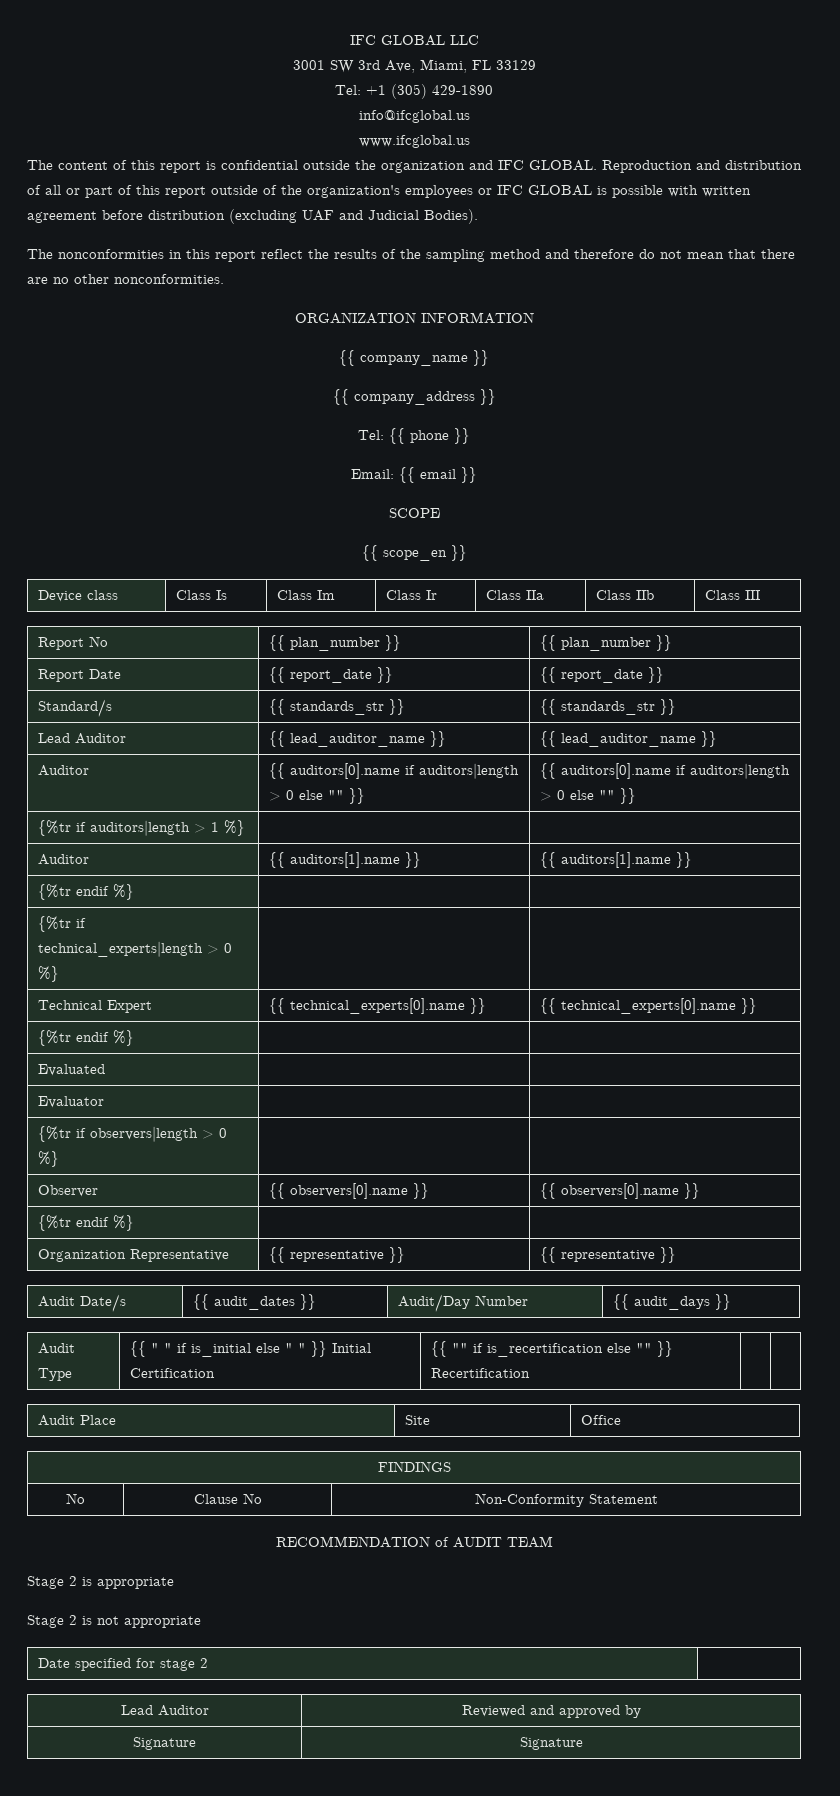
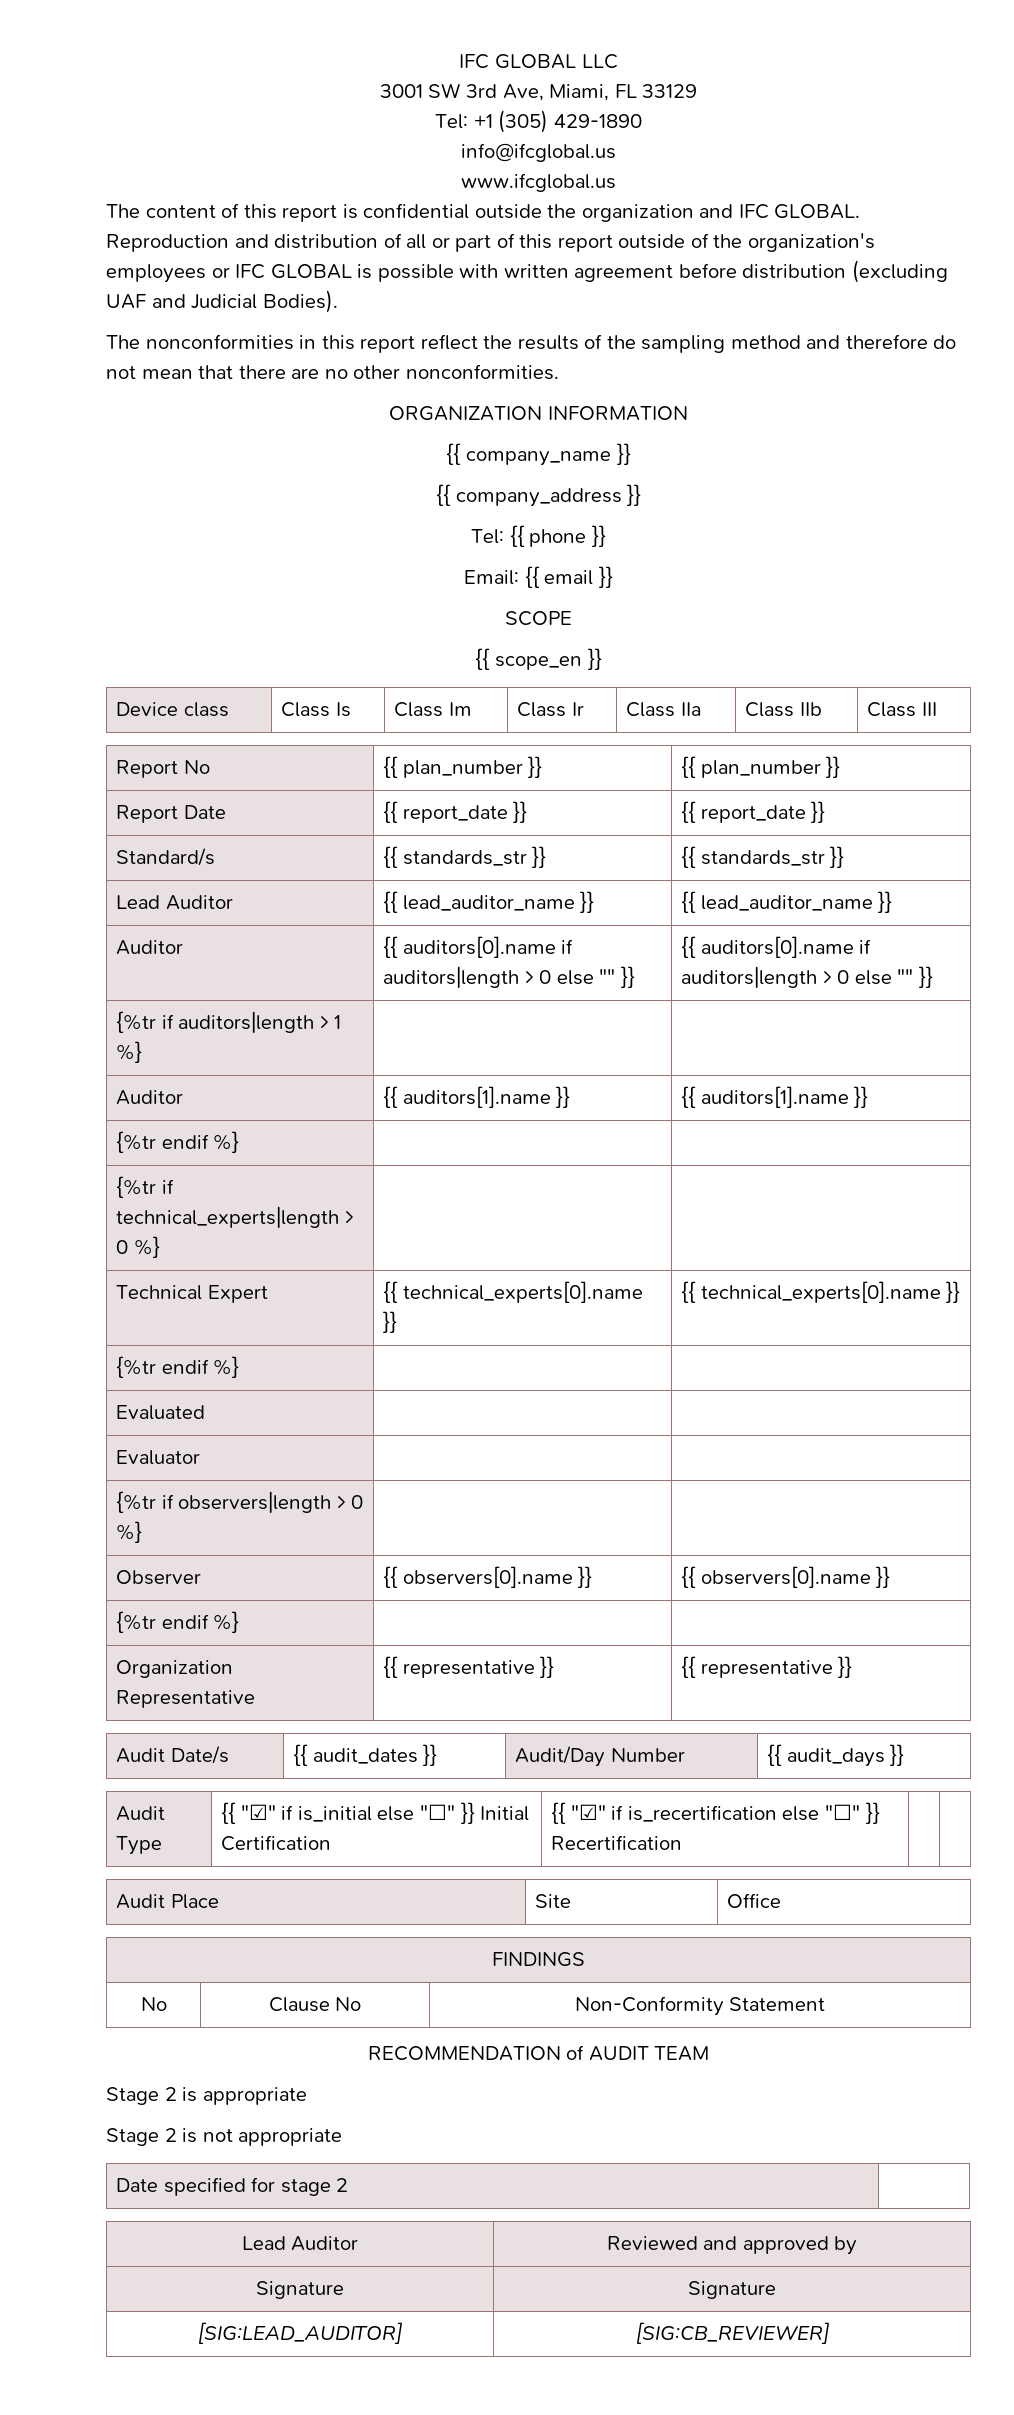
[151,1343,173,1353] " " -> [240,1804,276,1820] "☑"
[285,1343,307,1353] " " -> [420,1804,456,1820] "☐"
[452,1343,469,1353] "" -> [570,1804,606,1820] "☑"
[636,1343,653,1353] "" -> [825,1804,861,1820] "☐"
(583, 1743) none -> [198,2322,403,2344] [635,2322,830,2344] // [SIG:LEAD_AUDITOR] | [SIG:CB_REVIEWER]

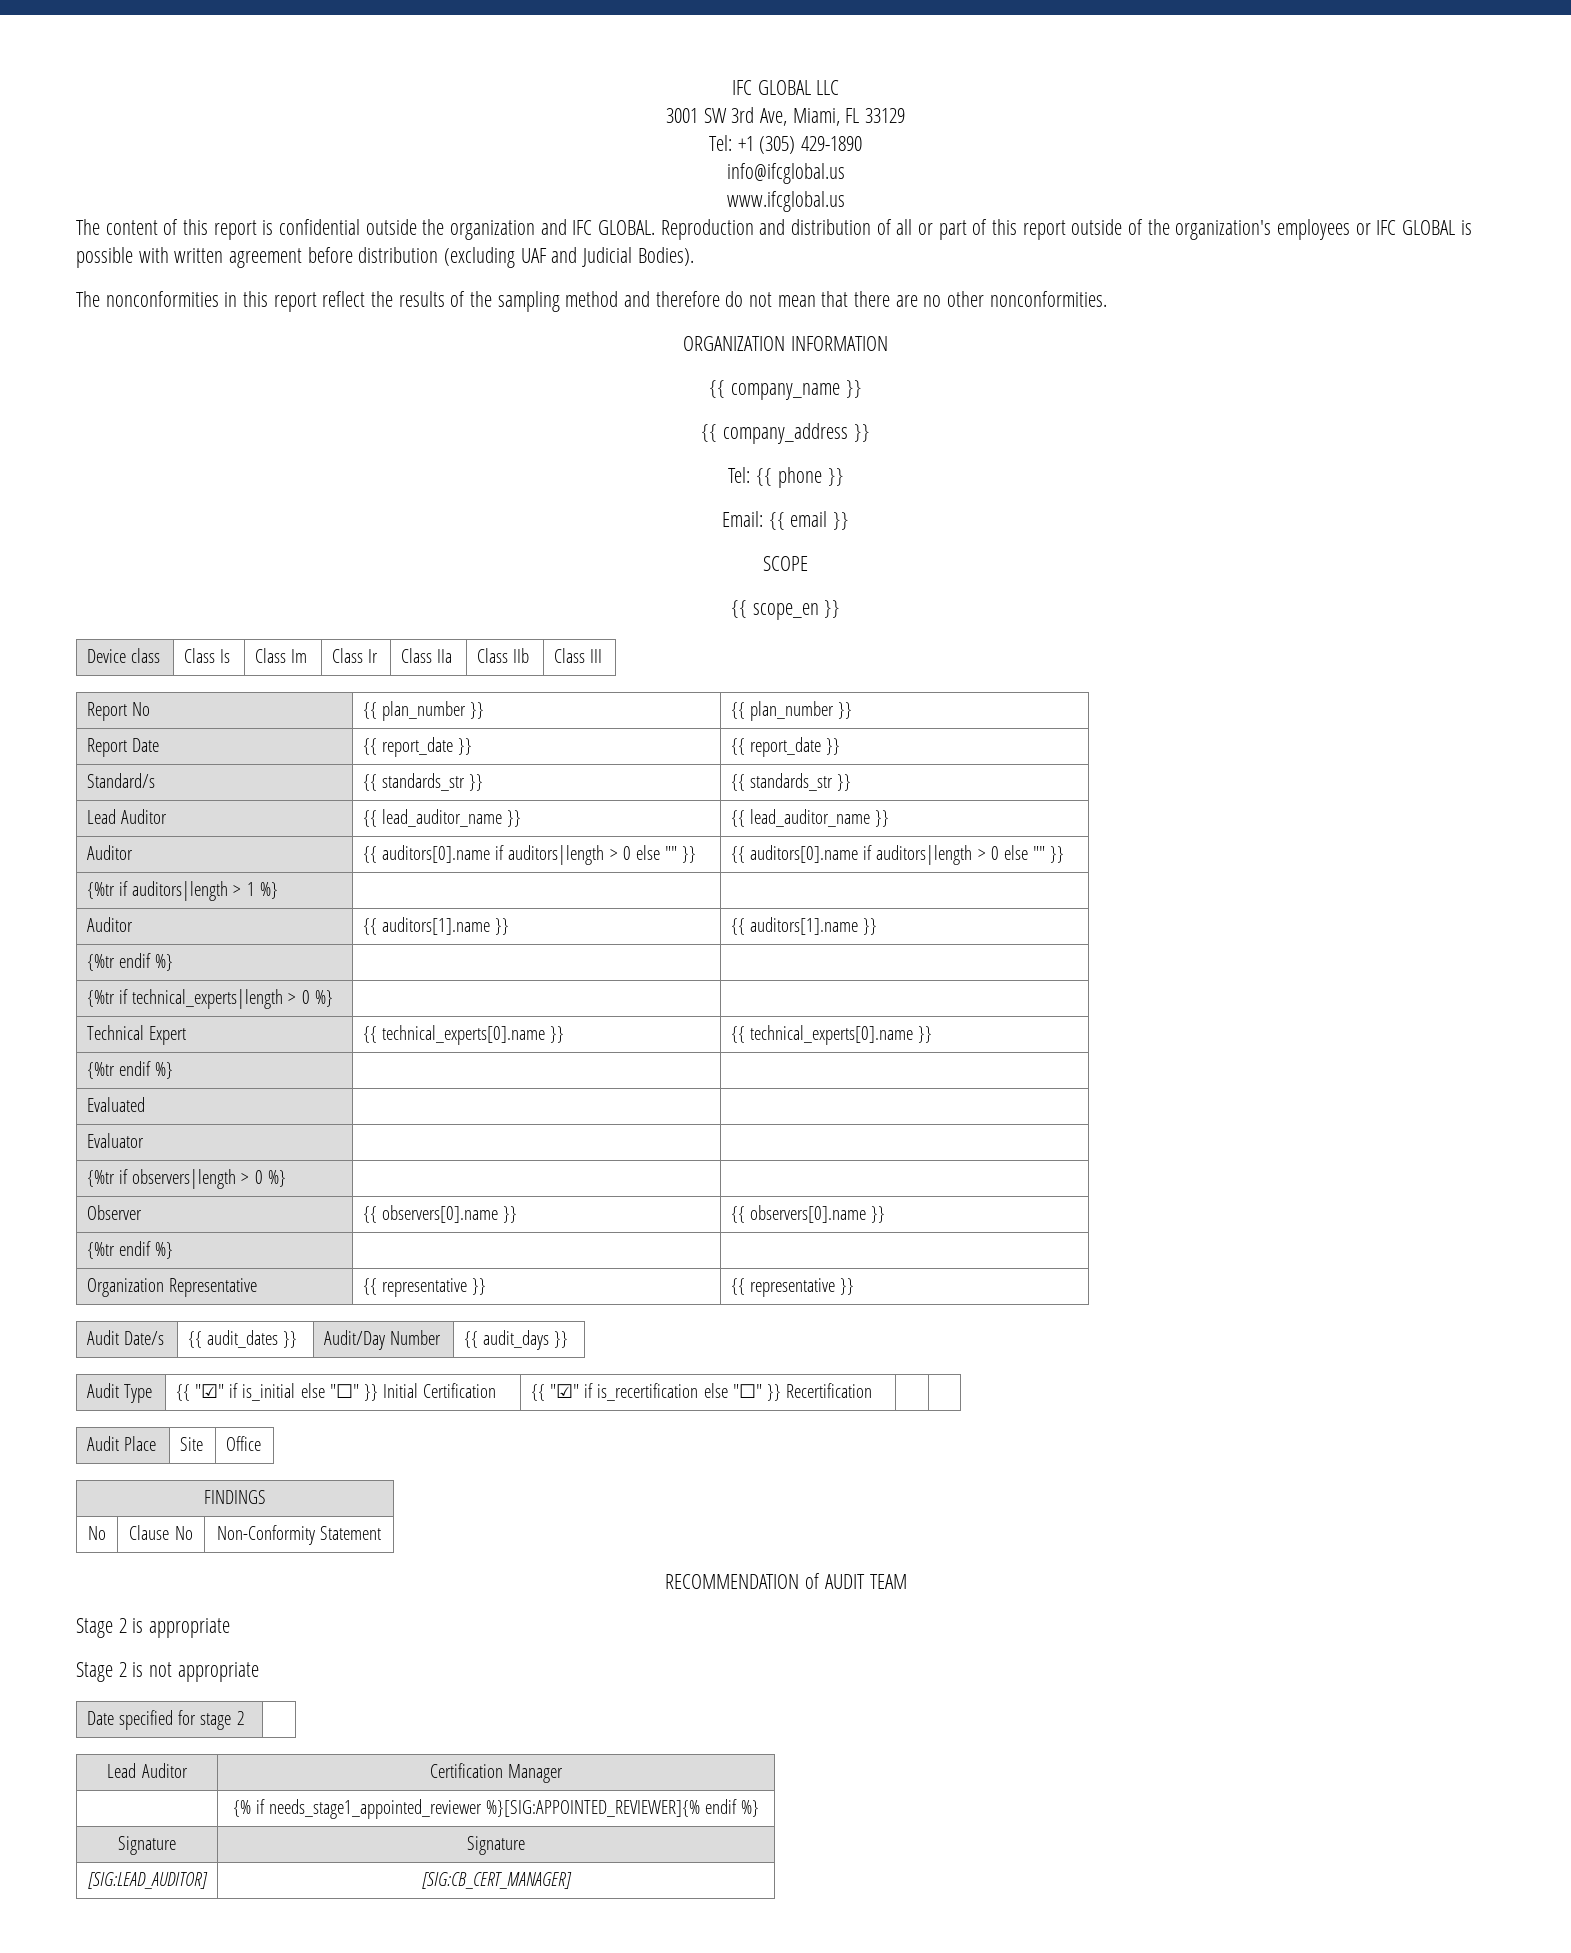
[606,2236,858,2255] Reviewed and approved by -> [429,1763,564,1783] [232,1799,760,1819] Certification Manager // | {% if needs_stage1_appointed_reviewer %}[SIG:APPOINTED_REVIEWER]{% endif %}
[635,2322,830,2344] [SIG:CB_REVIEWER] -> [422,1872,572,1889] [SIG:CB_CERT_MANAGER]

